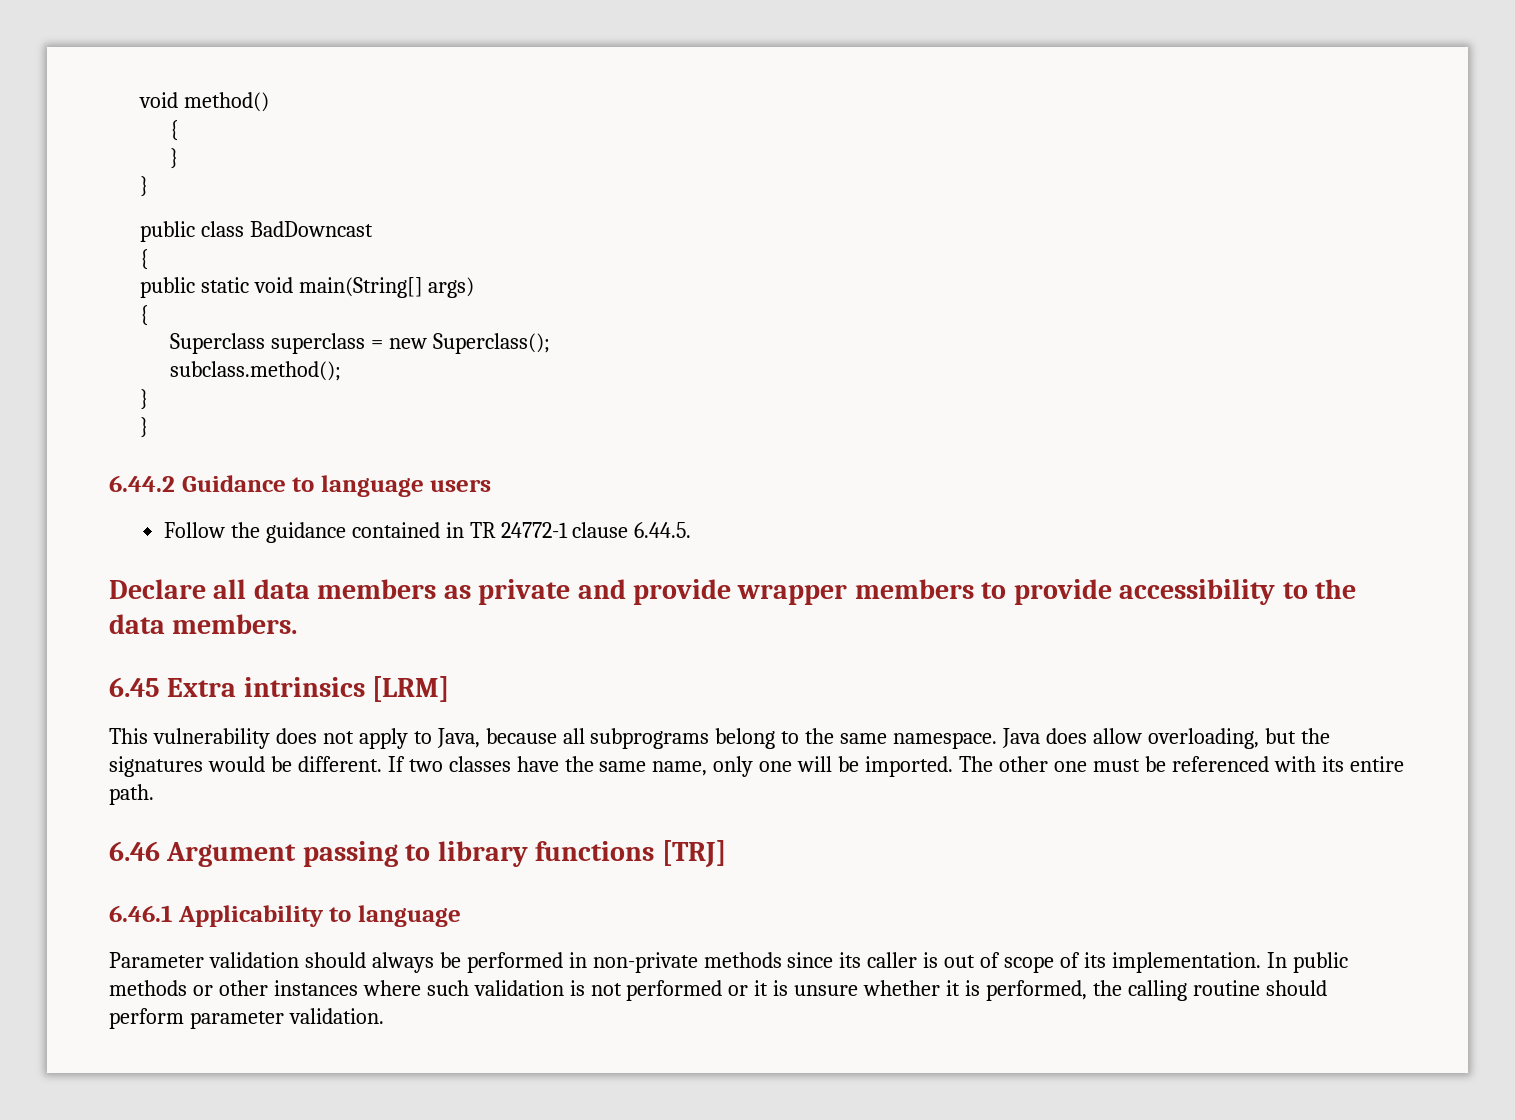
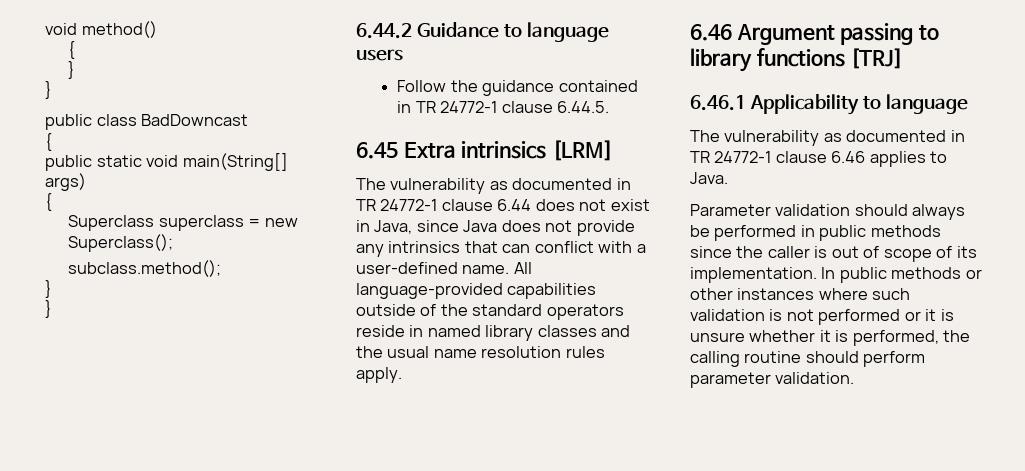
[109,579,1356,605] [109,614,298,634] [109,676,450,702] [109,728,1330,749] [109,756,1404,777] [109,784,154,805] Declare all data members as private and provide wrapper members to provide accessibility to the data members. // 6.45 Extra intrinsics [LRM] // This vulnerability does not apply to Java, because all subprograms belong to the same namespace. Java does allow overloading, but the signatures would be different. If two classes have the same name, only one will be imported. The other one must be referenced with its entire path. -> [356,140,614,161] [356,178,631,194] [356,199,650,211] [356,220,635,236] [356,241,646,257] [356,262,532,274] [356,283,597,299] [356,304,624,320] [356,325,631,341] [356,346,605,358] [356,367,402,383] 6.45 Extra intrinsics [LRM] // The vulnerability as documented in TR 24772-1 clause 6.44 does not exist in Java, since Java does not provide any intrinsics that can conflict with a user-defined name. All language-provided capabilities outside of the standard operators reside in named library classes and the usual name resolution rules apply.
(461, 916) none -> [690,130,965,146] [690,151,948,167] [690,172,728,184] // The vulnerability as documented in TR 24772-1 clause 6.46 applies to Java.
[592,952,698,973] non-private -> [819,225,867,241] public
[839,952,862,968] its -> [736,246,764,258] the

